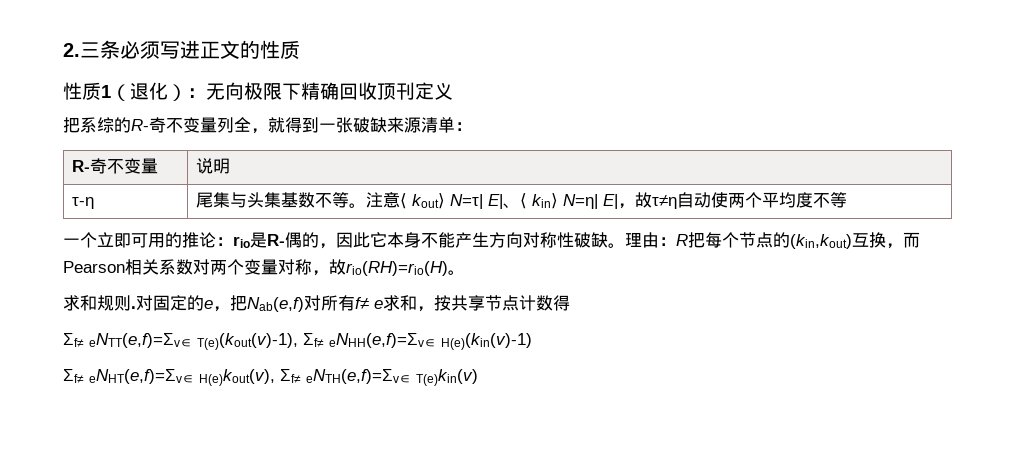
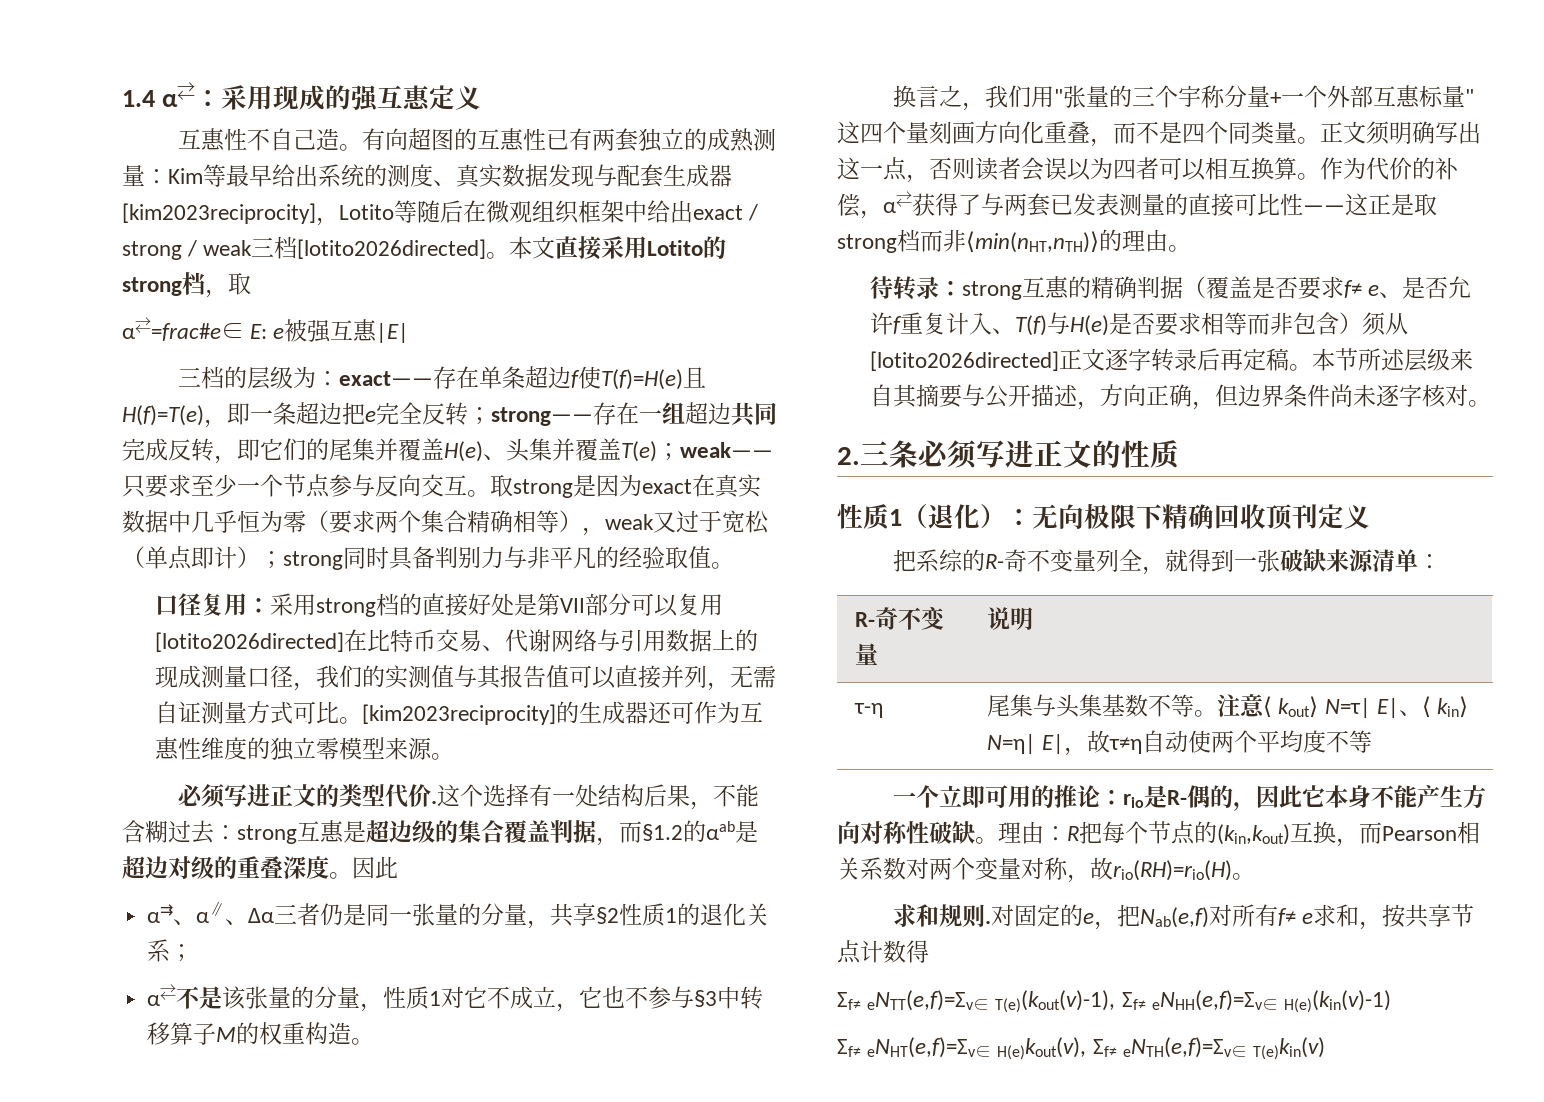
(63, 50) none -> [122,82,481,112] [177,128,776,152] [122,164,732,188] [122,200,759,226] [122,236,727,260] [122,272,251,298] [122,317,410,343] [177,366,706,390] [122,402,777,428] [122,438,773,464] [122,474,761,498] [122,510,769,536] [122,546,734,570] [154,593,723,617] [154,629,758,652] [154,665,776,691] [154,701,763,725] [154,737,454,761] [177,784,759,810] [122,820,758,846] [122,856,398,879] [147,901,770,929] [147,939,194,962] [147,984,764,1012] [147,1022,375,1045] [892,85,1474,111] [837,121,1481,147] [837,157,1458,183] [837,191,1437,219] [837,229,1191,253] [869,276,1471,300] [869,312,1408,336] [869,348,1473,372] [869,384,1491,410] 1.4 α⇄：采用现成的强互惠定义 // 互惠性不自己造。有向超图的互惠性已有两套独立的成熟测量：Kim等最早给出系统的测度、真实数据发现与配套生成器[kim2023reciprocity]，Lotito等随后在微观组织框架中给出exact / strong / weak三档[lotito2026directed]。本文直接采用Lotito的strong档，取 // α⇄=frac#e∈ E: e被强互惠|E| // 三档的层级为：exact——存在单条超边f使T(f)=H(e)且H(f)=T(e)，即一条超边把e完全反转；strong——存在一组超边共同完成反转，即它们的尾集并覆盖H(e)、头集并覆盖T(e)；weak——只要求至少一个节点参与反向交互。取strong是因为exact在真实数据中几乎恒为零（要求两个集合精确相等），weak又过于宽松（单点即计）；strong同时具备判别力与非平凡的经验取值。 // 口径复用：采用strong档的直接好处是第VII部分可以复用[lotito2026directed]在比特币交易、代谢网络与引用数据上的现成测量口径，我们的实测值与其报告值可以直接并列，无需自证测量方式可比。[kim2023reciprocity]的生成器还可作为互惠性维度的独立零模型来源。 // 必须写进正文的类型代价.这个选择有一处结构后果，不能含糊过去：strong互惠是超边级的集合覆盖判据，而§1.2的αab是超边对级的重叠深度。因此 // α⇉、α∥、Δα三者仍是同一张量的分量，共享§2性质1的退化关系； // α⇄不是该张量的分量，性质1对它不成立，它也不参与§3中转移算子M的权重构造。 // 换言之，我们用"张量的三个宇称分量+一个外部互惠标量"这四个量刻画方向化重叠，而不是四个同类量。正文须明确写出这一点，否则读者会误以为四者可以相互换算。作为代价的补偿，α⇄获得了与两套已发表测量的直接可比性——这正是取strong档而非⟨min(nHT,nTH)⟩的理由。 // 待转录：strong互惠的精确判据（覆盖是否要求f≠ e、是否允许f重复计入、T(f)与H(e)是否要求相等而非包含）须从[lotito2026directed]正文逐字转录后再定稿。本节所述层级来自其摘要与公开描述，方向正确，但边界条件尚未逐字核对。 //

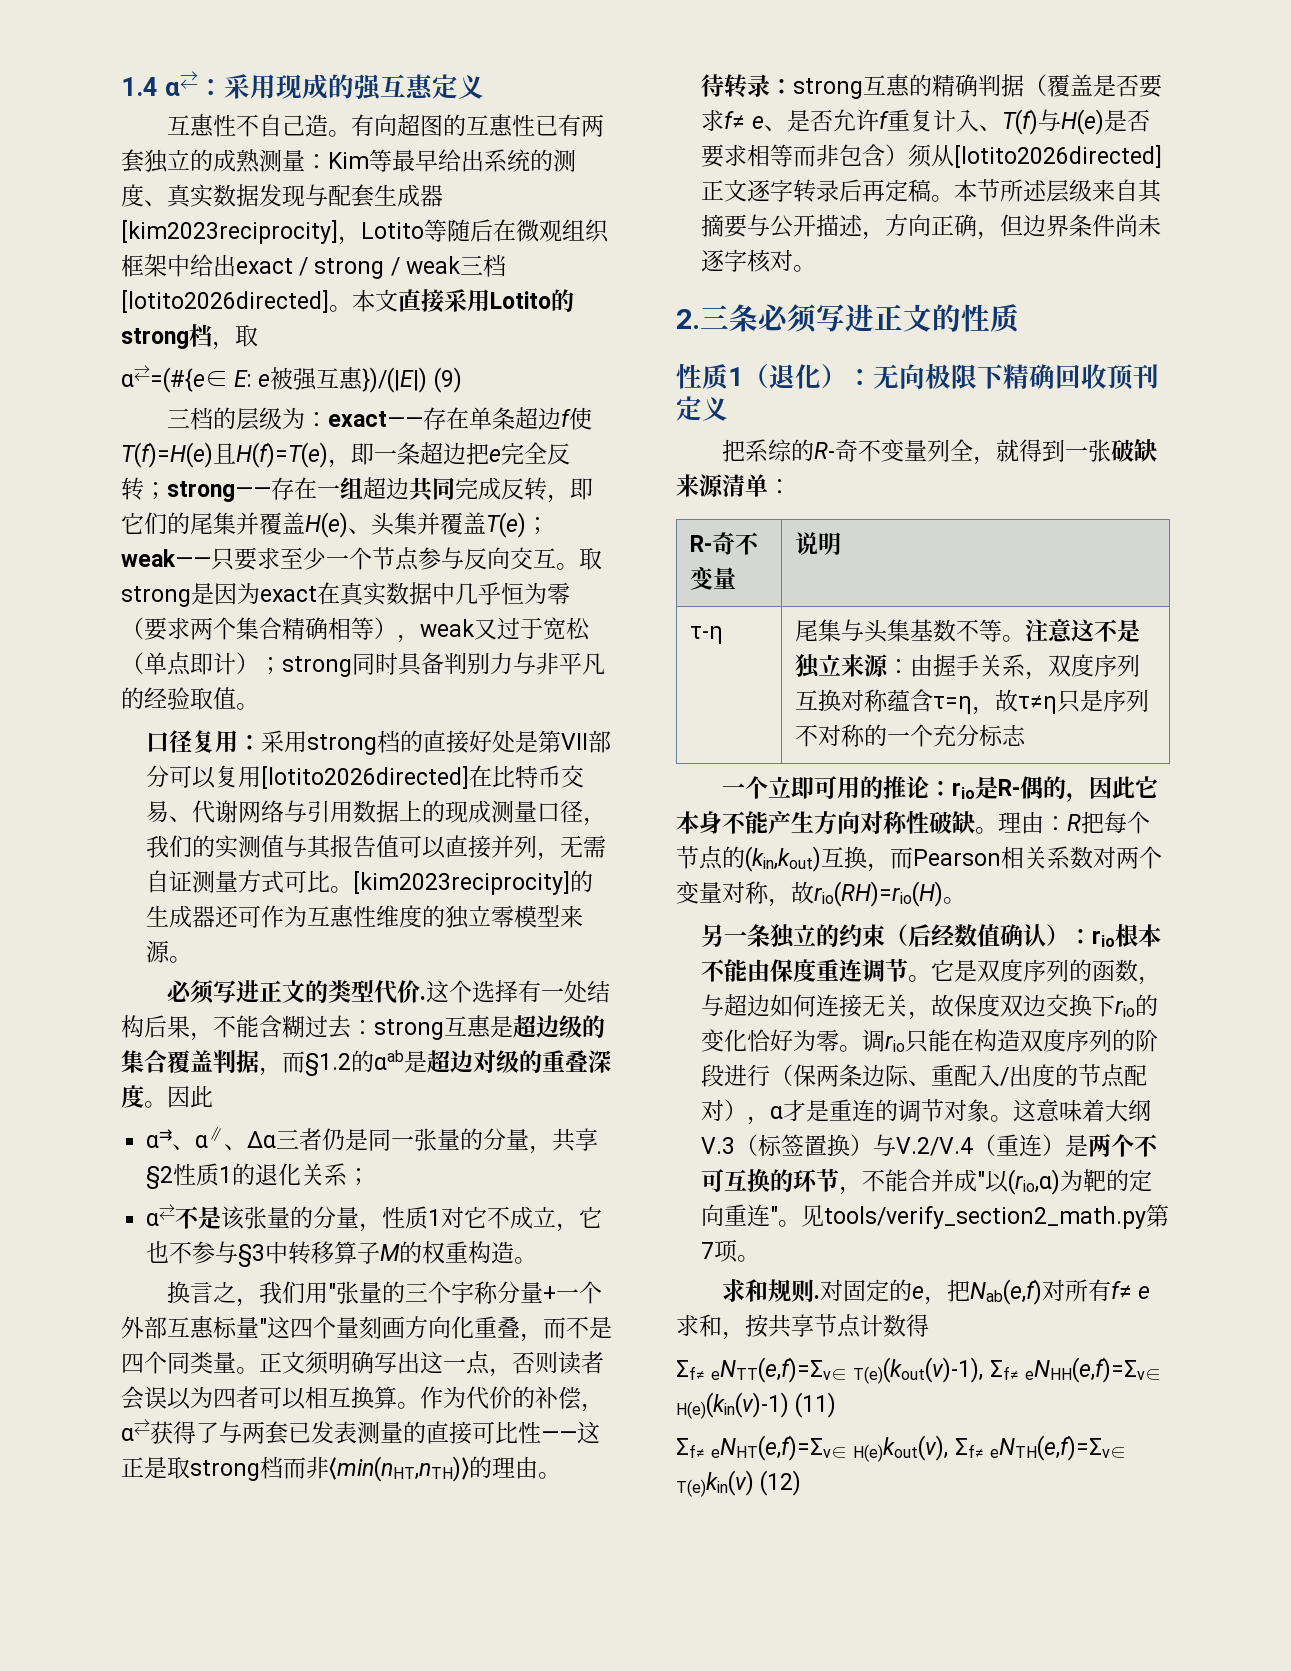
[122,317,244,341] α⇄=frac#e∈ -> [121,365,228,393] α⇄=(#{e∈
[376,323,410,343] |E| -> [362,367,462,393] })/(|E|) (9)
[1263,696,1469,718] [987,730,1373,756] ⟨ kout⟩ N=τ| E|、⟨ kin⟩ N=η| E|，故τ≠η自动使两个平均度不等 -> [1070,619,1140,642] [794,654,1140,680] [794,689,1149,715] [794,724,1026,747] 这不是独立来源：由握手关系，双度序列互换对称蕴含τ=η，故τ≠η只是序列不对称的一个充分标志
(1255, 876) none -> [701,924,1162,949] [701,958,1162,985] [701,994,1159,1020] [701,1029,1159,1053] [701,1064,1148,1088] [701,1099,1152,1125] [701,1134,1159,1157] [701,1168,1153,1195] [701,1204,1170,1229] [701,1239,761,1263] // 另一条独立的约束（后经数值确认）：rio根本不能由保度重连调节。它是双度序列的函数，与超边如何连接无关，故保度双边交换下rio的变化恰好为零。调rio只能在构造双度序列的阶段进行（保两条边际、重配入/出度的节点配对），α才是重连的调节对象。这意味着大纲V.3（标签置换）与V.2/V.4（重连）是两个不可互换的环节，不能合并成"以(rio,α)为靶的定向重连"。见tools/verify_section2_math.py第7项。
(1392, 1001) none -> [795,1392,837,1418] (11)
(1326, 1048) none -> [760,1470,802,1496] (12)

